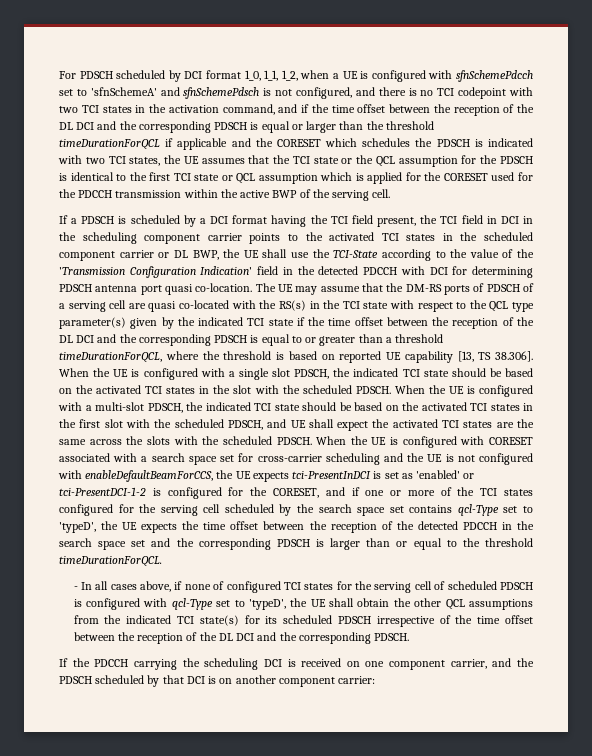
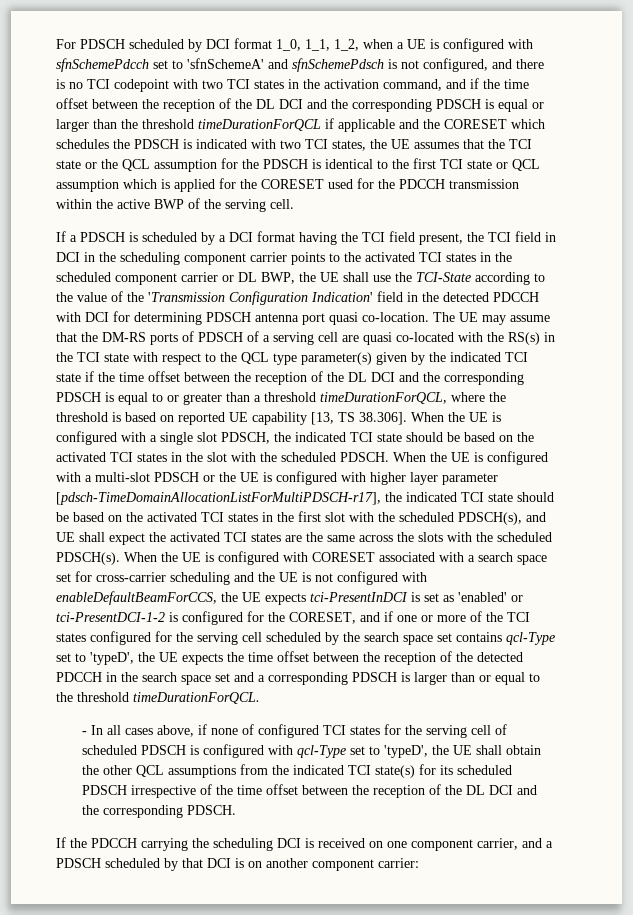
[147,403,183,413] PDSCH, -> [154,471,498,485] [56,492,381,505] PDSCH or the UE is configured with higher layer parameter [pdsch-TimeDomainAllocationListForMultiPDSCH-r17],
[227,420,263,430] PDSCH, -> [458,512,522,525] PDSCH(s),
[276,437,312,445] PDSCH. -> [56,552,120,565] PDSCH(s).
[176,538,194,547] the -> [258,675,265,682] a
[517,658,535,667] the -> [546,841,553,848] a

